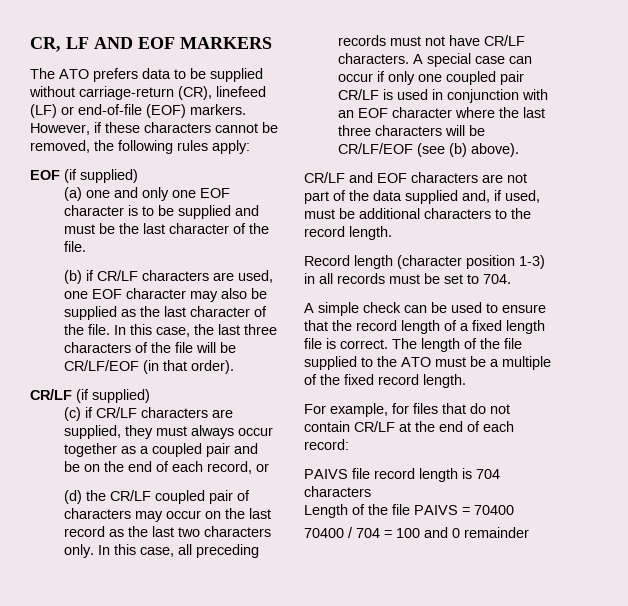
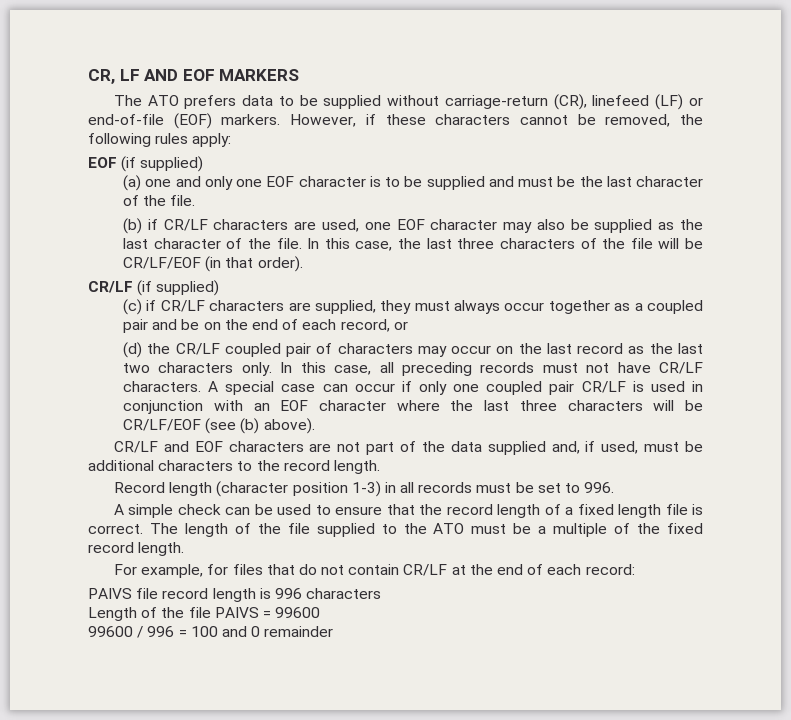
[483,274,511,284] 704. -> [584,482,615,493] 996.
[476,469,500,479] 704 -> [274,588,302,599] 996
[474,505,514,515] [304,527,380,538] 70400 // 70400 / 704 -> [275,607,321,618] [88,626,175,638] 99600 // 99600 / 996

